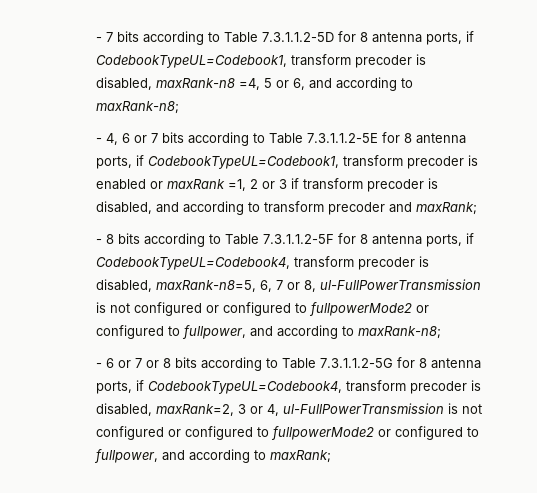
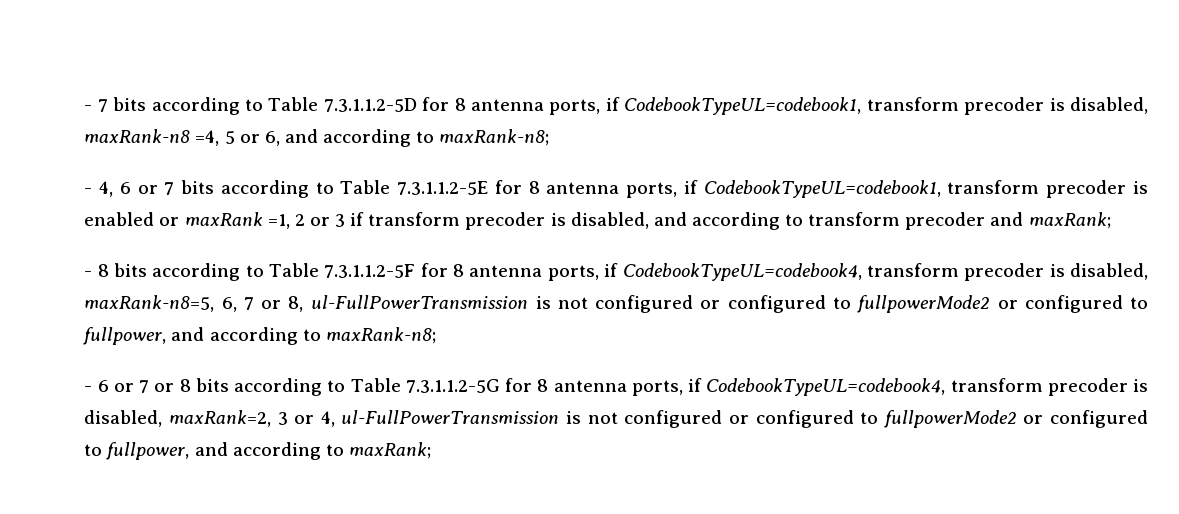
[95,55,287,68] CodebookTypeUL=Codebook1, -> [624,97,862,115] CodebookTypeUL=codebook1,
[147,156,339,169] CodebookTypeUL=Codebook1, -> [703,180,941,198] CodebookTypeUL=codebook1,
[95,257,290,270] CodebookTypeUL=Codebook4, -> [622,263,862,281] CodebookTypeUL=codebook4,
[147,381,342,394] CodebookTypeUL=Codebook4, -> [706,378,946,396] CodebookTypeUL=codebook4,

